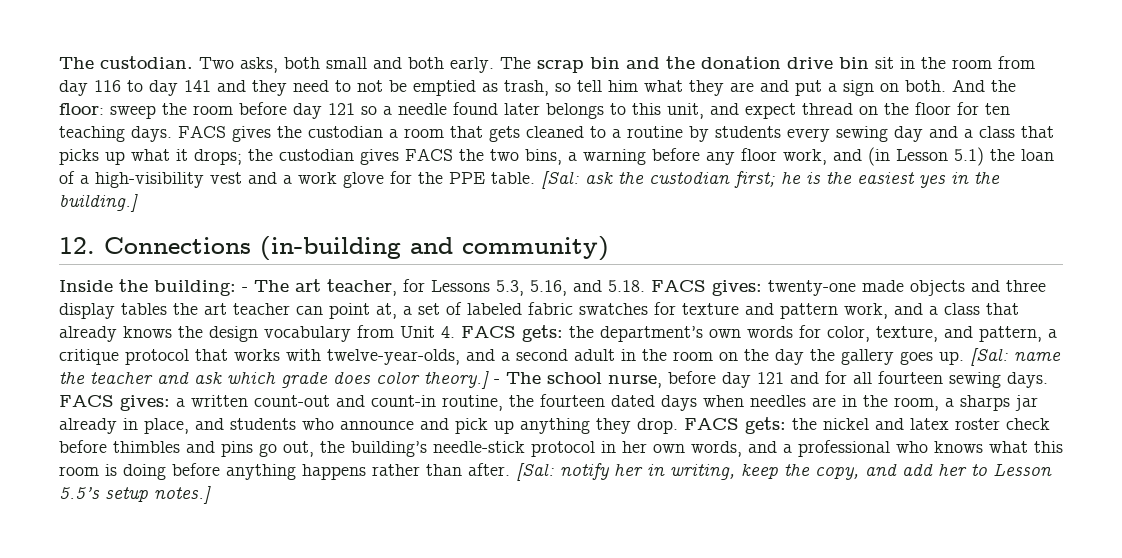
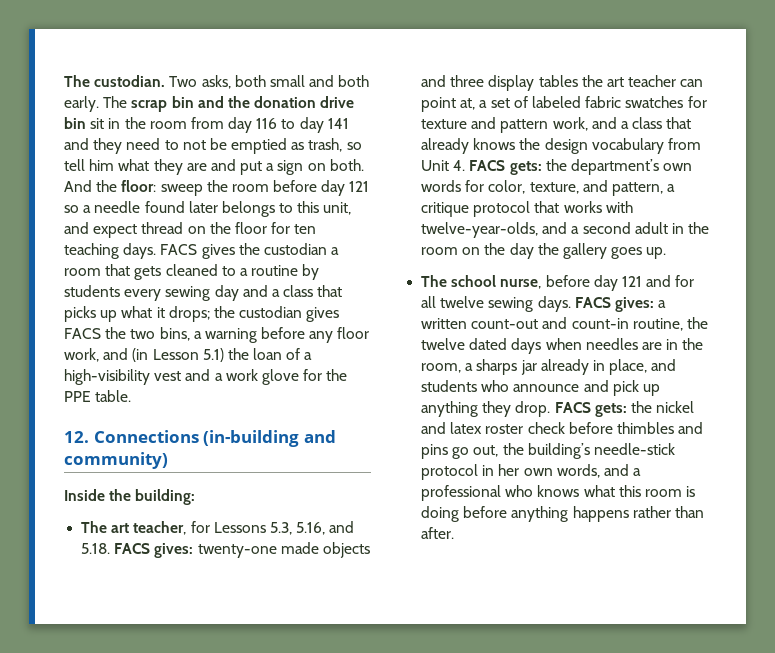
[541,170,1000,189] [59,194,138,212] [Sal: ask the custodian first; he is the easiest yes in the building.] -> (132, 396) none
[242,287,248,292] - -> (196, 497) //
[970,347,1061,366] [59,371,500,389] [Sal: name the teacher and ask which grade does color theory.] - -> (667, 253) //
[878,371,943,384] fourteen -> [440,296,485,308] twelve
[540,394,605,407] fourteen -> [421,338,466,350] twelve
[516,462,1052,481] [59,486,211,504] [Sal: notify her in writing, keep the copy, and add her to Lesson 5.5’s setup notes.] -> (455, 533) none

